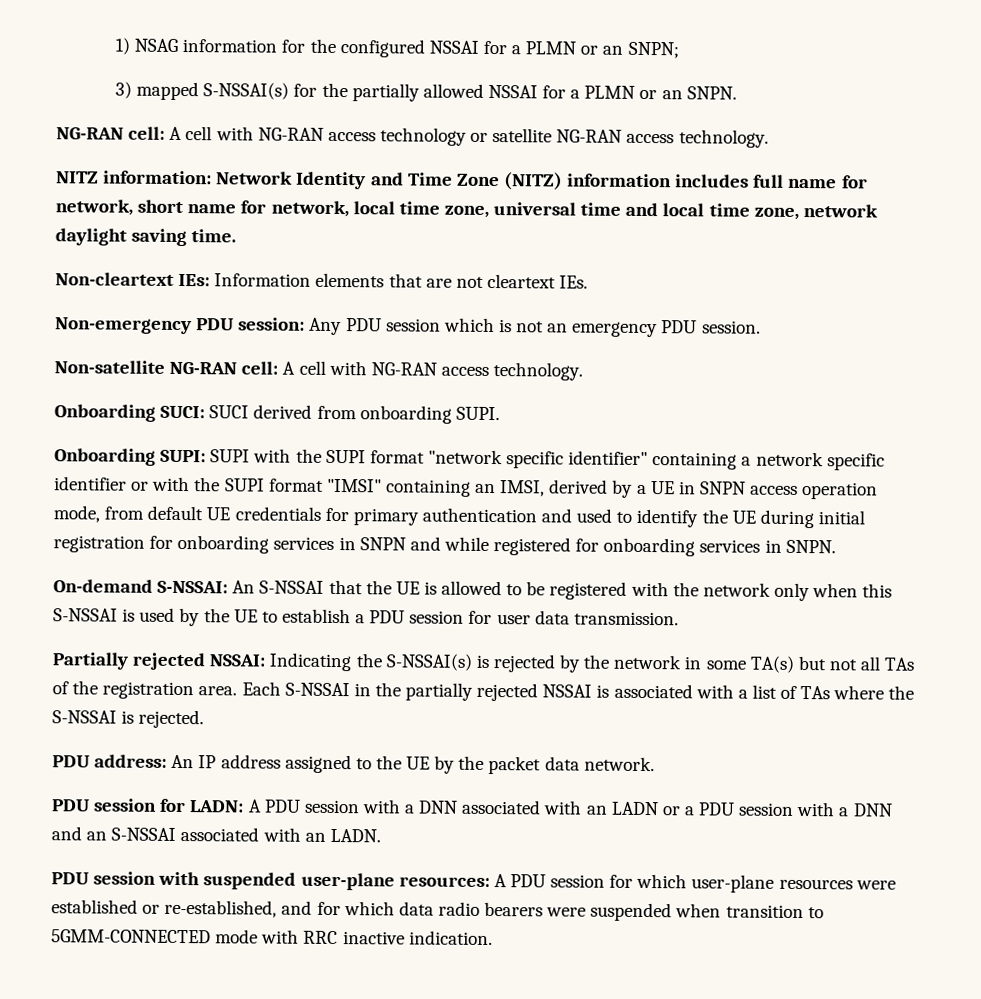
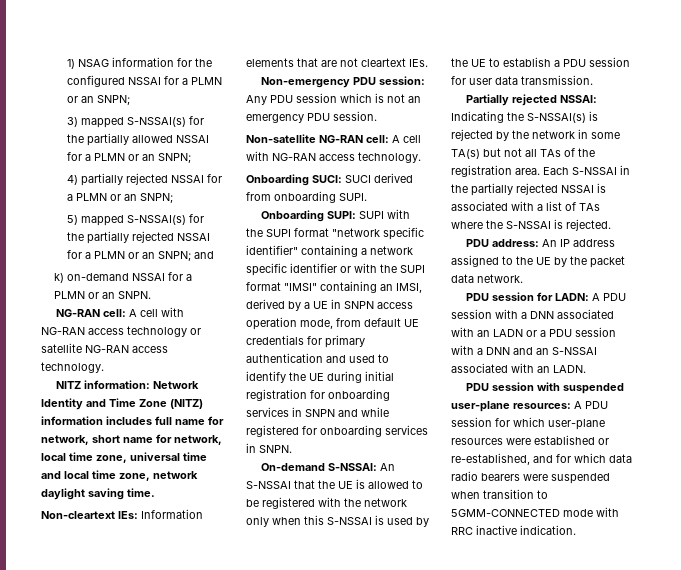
(683, 95) none -> [158,153,192,163] [67,173,223,186] [67,193,174,203] [67,214,205,226] [67,231,211,244] [67,250,215,261] [54,272,193,283] [54,291,116,299] SNPN; // 4) partially rejected NSSAI for a PLMN or an SNPN; // 5) mapped S-NSSAI(s) for the partially rejected NSSAI for a PLMN or an SNPN; and // k) on-demand NSSAI for a PLMN or an

